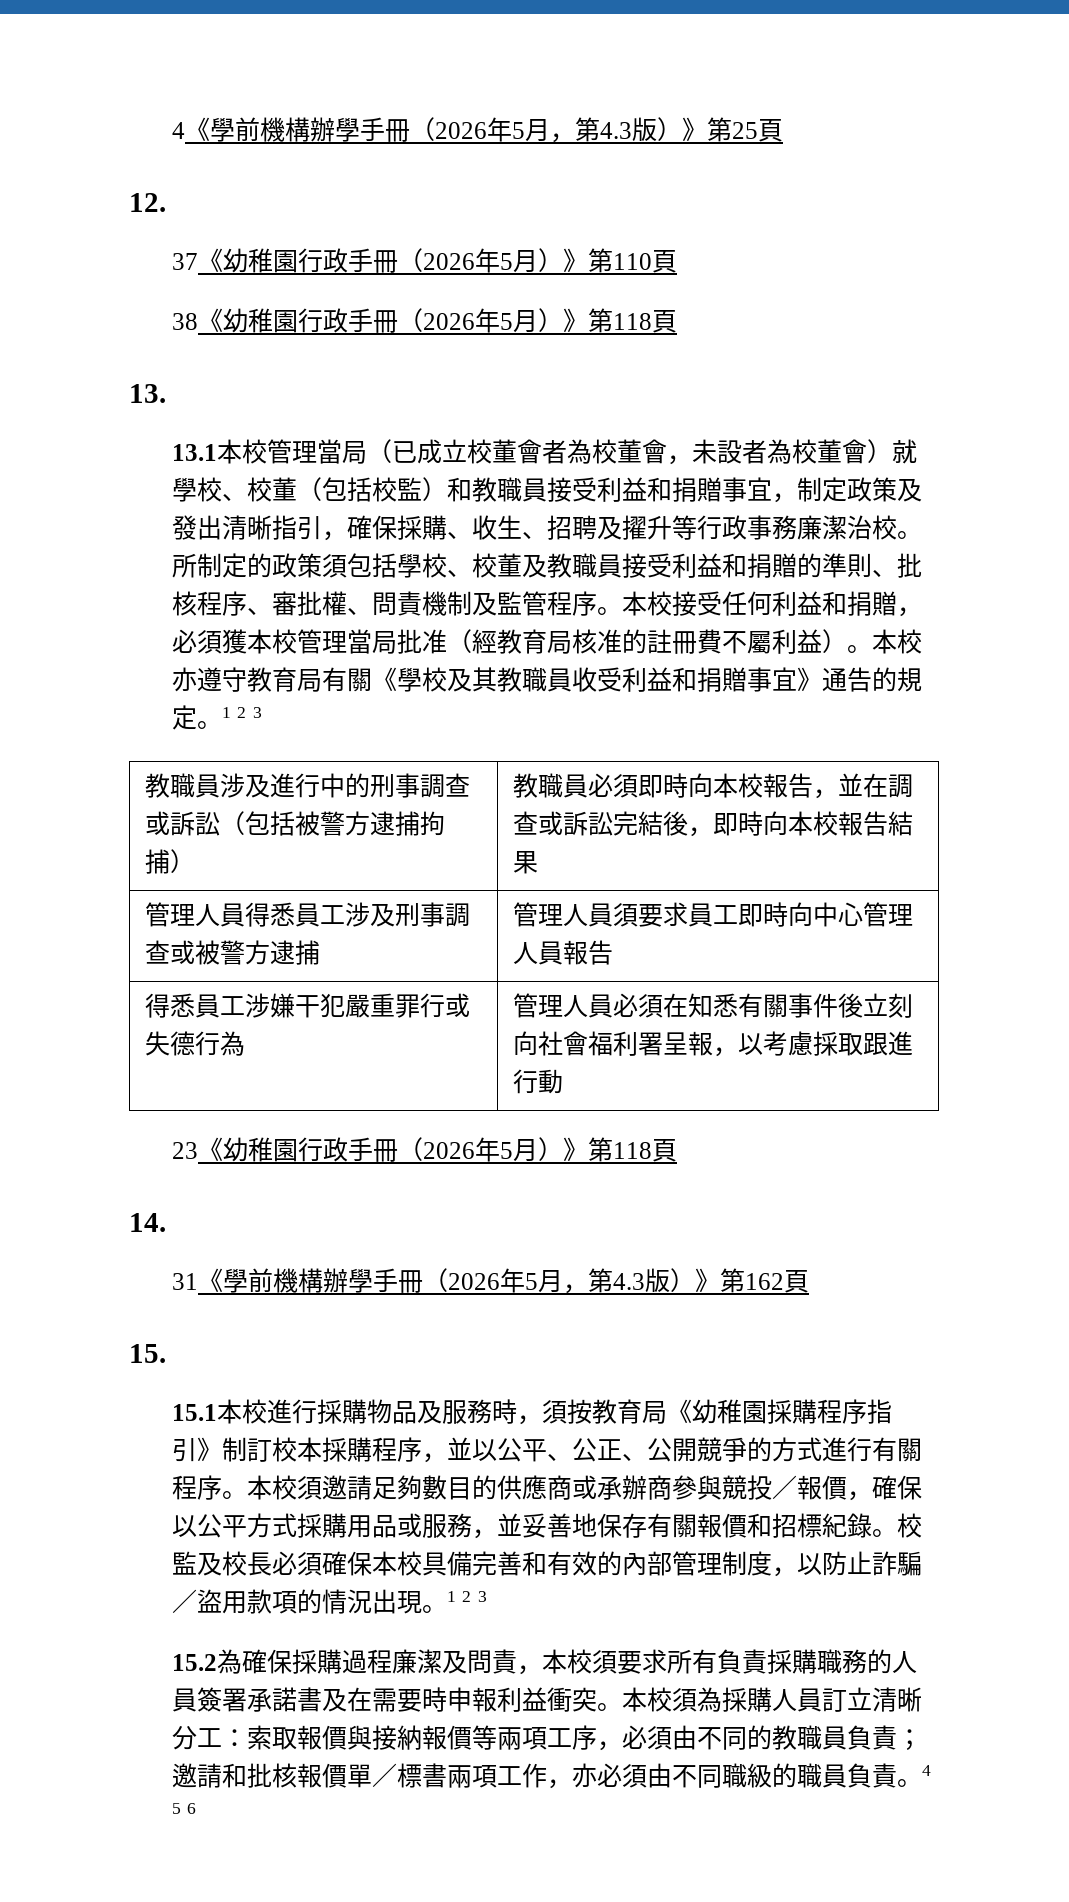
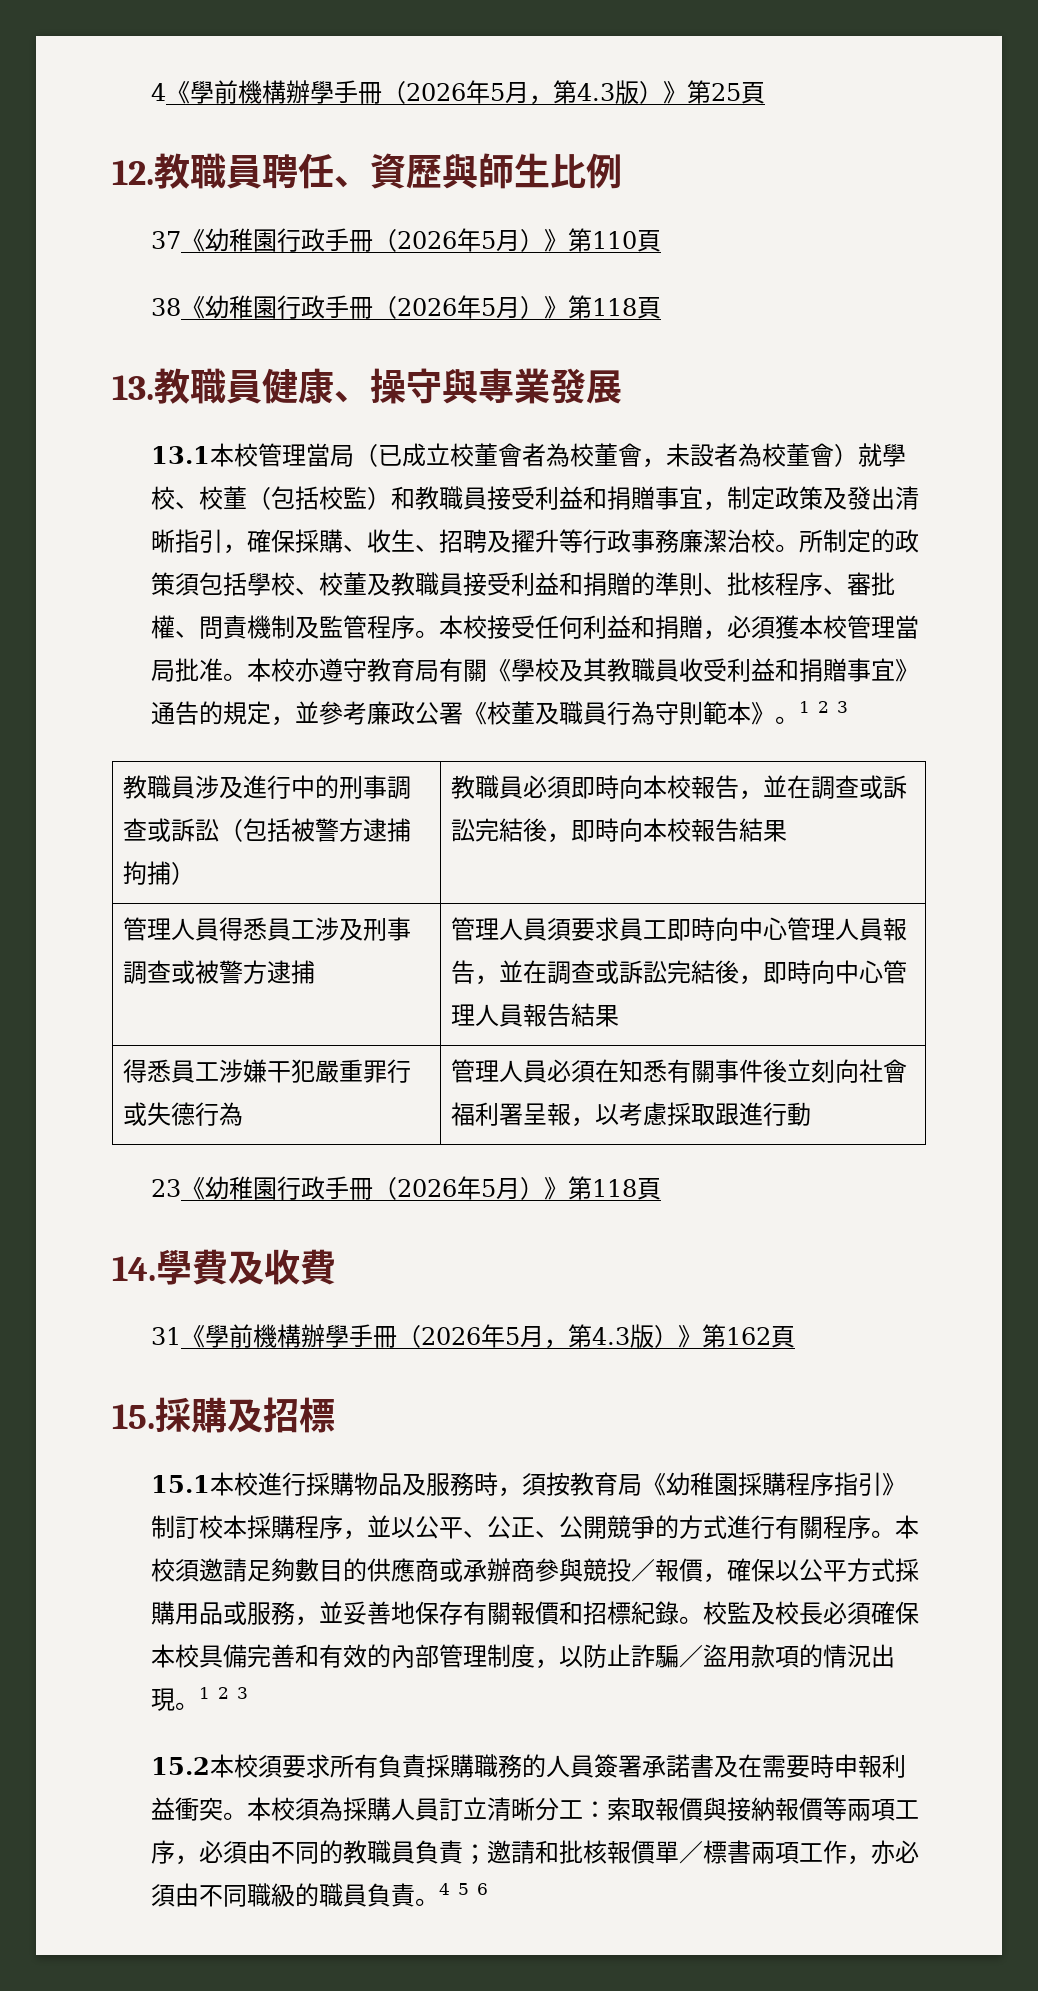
(166, 202) none -> [154,153,622,189] 教職員聘任、資歷與師生比例
(166, 393) none -> [154,368,622,404] 教職員健康、操守與專業發展
[446,629,847,654] （經教育局核准的註冊費不屬利益） -> (223, 670) none
(197, 717) none -> [270,701,775,726] ，並參考廉政公署《校董及職員行為守則範本》
(613, 952) none -> [475,960,908,985] [451,1003,620,1027] ，並在調查或訴訟完結後，即時向中心管理人員報告結果
(166, 1222) none -> [156,1249,336,1285] 學費及收費
(166, 1353) none -> [155,1397,335,1433] 採購及招標
[216,1649,542,1675] 為確保採購過程廉潔及問責， -> (210, 1766) none

